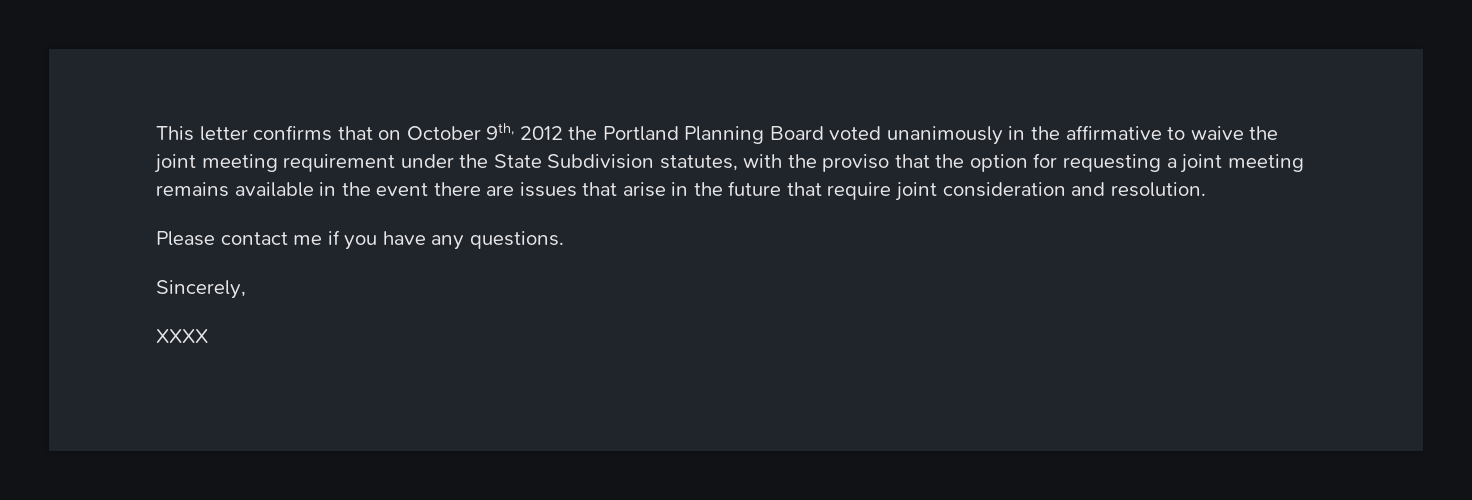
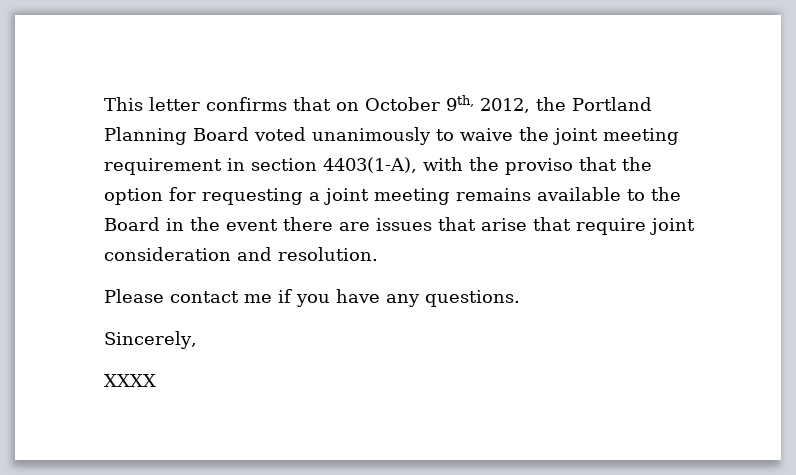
[519,126,563,140] 2012 -> [480,98,530,113] 2012,
[1008,125,1162,140] in the affirmative -> (431, 136) none
[400,154,738,171] under the State Subdivision statutes, -> [227,157,417,173] in section 4403(1-A),
(314, 189) none -> [627,187,681,201] [104,217,160,231] to the Board
[671,181,782,196] in the future -> (527, 224) none

